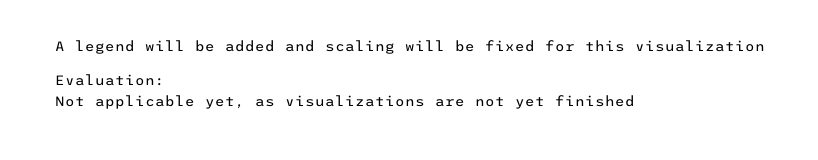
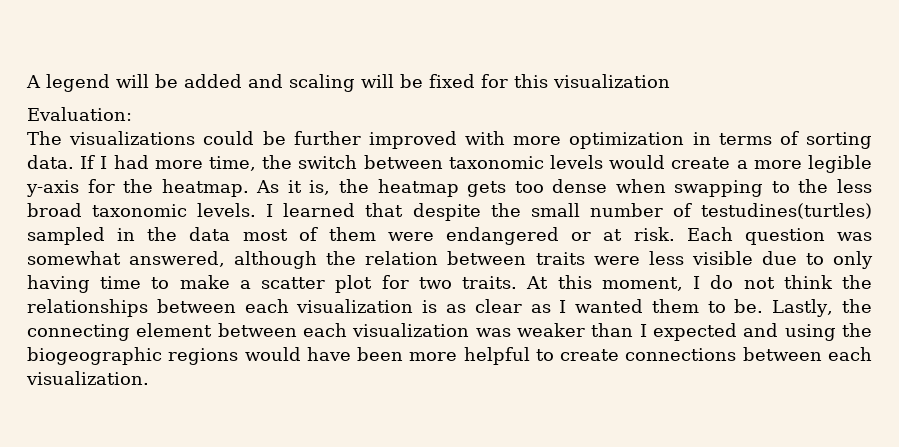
[55,95,635,109] Not applicable yet, as visualizations are not yet finished -> [27,131,872,149] [27,155,873,173] [26,179,872,197] [27,203,872,221] [27,227,872,245] [27,251,874,269] [27,275,873,293] [27,299,873,317] [27,323,873,341] [27,347,872,365] [26,371,149,385] The visualizations could be further improved with more optimization in terms of sorting data. If I had more time, the switch between taxonomic levels would create a more legible y-axis for the heatmap. As it is, the heatmap gets too dense when swapping to the less broad taxonomic levels. I learned that despite the small number of testudines(turtles) sampled in the data most of them were endangered or at risk. Each question was somewhat answered, although the relation between traits were less visible due to only having time to make a scatter plot for two traits. At this moment, I do not think the relationships between each visualization is as clear as I wanted them to be. Lastly, the connecting element between each visualization was weaker than I expected and using the biogeographic regions would have been more helpful to create connections between each visualization.

